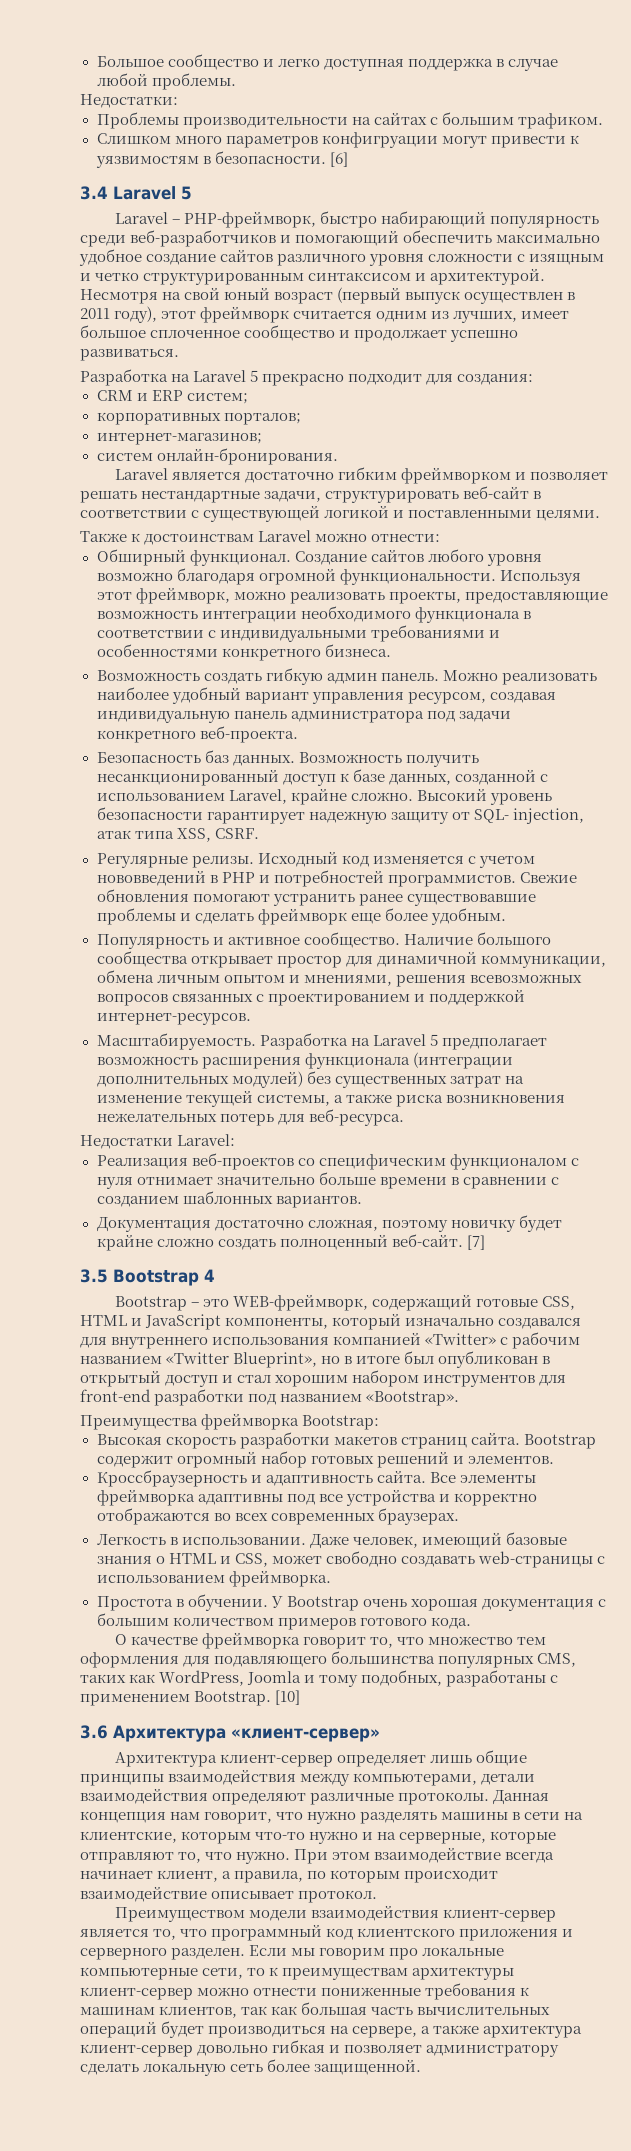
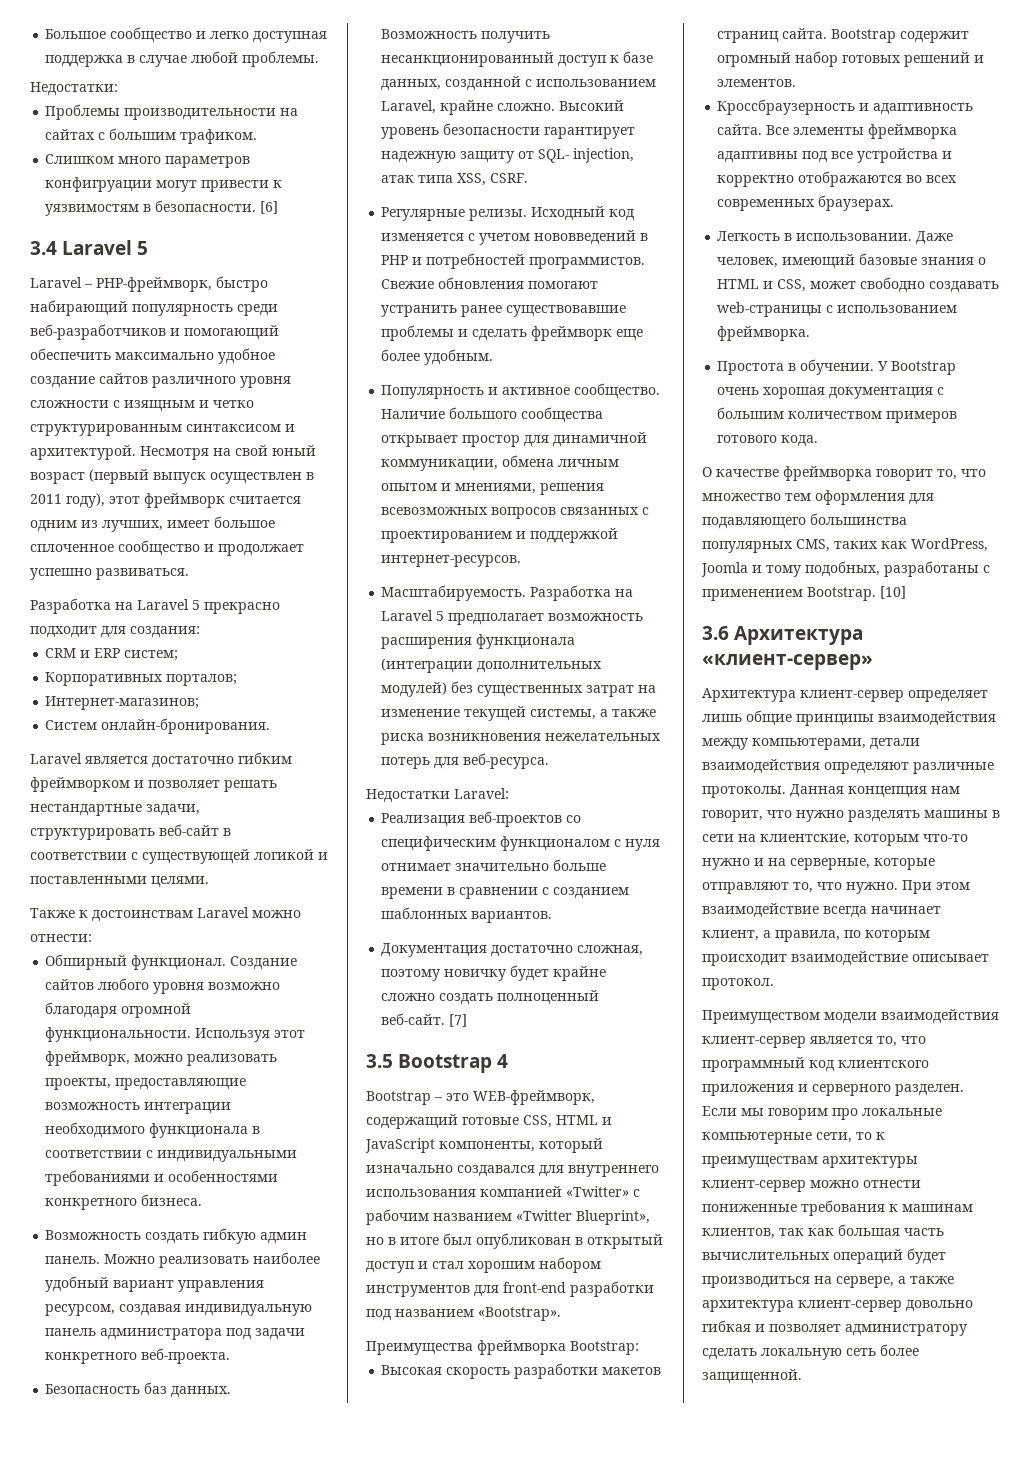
[96,412,221,425] корпоративных -> [45,672,164,686] Корпоративных
[96,433,262,445] [96,453,153,461] интернет-магазинов; // систем -> [45,696,200,710] [45,720,98,730] Интернет-магазинов; // Систем

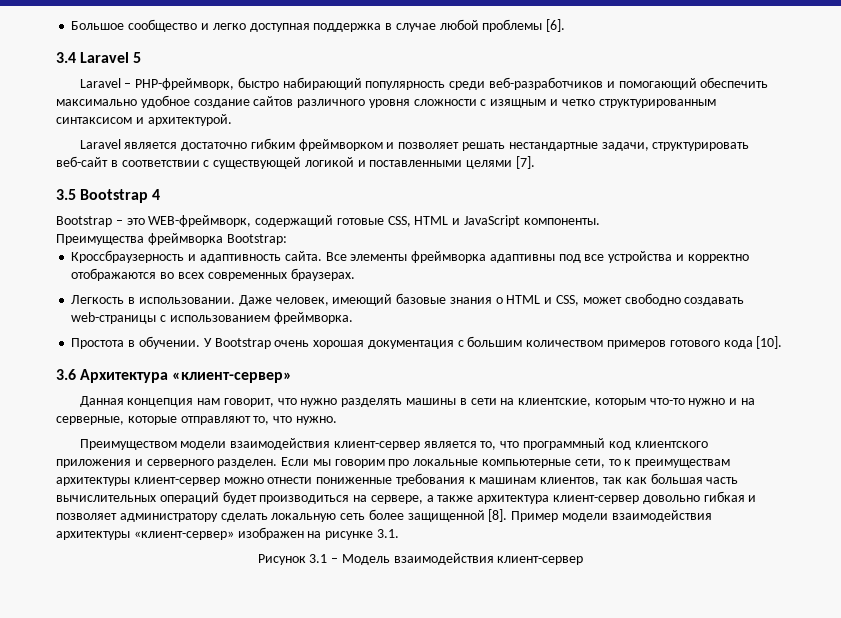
[242,51,320,67] [30,82,118,96] [45,104,299,120] [45,128,258,144] [45,154,251,168] [45,177,283,192] [45,200,279,216] проблемы. // Недостатки: // Проблемы производительности на сайтах с большим трафиком. // Слишком много параметров конфигруации могут привести к уязвимостям в безопасности. [6] -> [482,19,566,32] проблемы [6].
[140,445,316,460] [30,469,314,484] [30,493,301,508] [30,516,275,532] [30,540,304,556] [30,568,189,580] [30,598,280,614] [30,626,200,638] [45,648,179,661] [45,672,238,686] [45,696,200,710] [45,718,271,734] Несмотря на свой юный возраст (первый выпуск осуществлен в 2011 году), этот фреймворк считается одним из лучших, имеет большое сплоченное сообщество и продолжает успешно развиваться. // Разработка на Laravel 5 прекрасно подходит для создания: // CRM и ERP систем; // Корпоративных порталов; // Интернет-магазинов; // Систем онлайн-бронирования. -> (232, 120) none
[151,876,209,888] [30,907,301,922] [30,934,92,942] [45,954,298,970] [45,978,281,994] [45,1002,192,1018] [45,1027,306,1042] [45,1051,278,1066] [45,1078,247,1090] [45,1102,232,1114] [45,1122,261,1138] [45,1150,298,1162] [45,1170,279,1186] [45,1194,203,1210] [45,1228,308,1244] [45,1252,321,1268] [45,1276,265,1292] [45,1304,313,1316] [45,1328,306,1340] [45,1348,231,1364] [45,1382,232,1398] [381,29,551,43] [381,51,654,67] [381,76,657,91] [381,100,625,115] [381,123,636,139] [381,148,635,163] [381,173,529,186] [381,206,635,221] [381,230,649,245] [381,253,646,269] [381,277,599,289] [381,305,627,317] [381,325,644,341] [381,349,494,365] [381,383,661,399] [381,407,604,423] [381,432,648,447] [381,455,620,471] [381,483,605,495] [381,507,650,519] [381,528,619,543] [381,555,522,567] [381,585,634,601] [381,610,644,625] [381,634,576,649] [381,658,603,673] [381,681,657,697] [381,706,657,721] [381,733,662,745] [381,753,550,769] [366,788,509,803] [381,811,582,827] [381,836,661,851] [381,859,607,871] [381,887,630,899] [381,907,553,923] [381,943,644,957] [381,965,607,981] [381,990,600,1005] [381,1013,468,1027] целями. // Также к достоинствам Laravel можно отнести: // Обширный функционал. Cоздание сайтов любого уровня возможно благодаря огромной функциональности. Используя этот фреймворк, можно реализовать проекты, предоставляющие возможность интеграции необходимого функционала в соответствии с индивидуальными требованиями и особенностями конкретного бизнеса. // Возможность создать гибкую админ панель. Можно реализовать наиболее удобный вариант управления ресурсом, создавая индивидуальную панель администратора под задачи конкретного веб-проекта. // Безопасность баз данных. Возможность получить несанкционированный доступ к базе данных, созданной с использованием Laravel, крайне сложно. Высокий уровень безопасности гарантирует надежную защиту от SQL- injection, атак типа XSS, CSRF. // Регулярные релизы. Исходный код изменяется с учетом нововведений в PHP и потребностей программистов. Свежие обновления помогают устранить ранее существовавшие проблемы и сделать фреймворк еще более удобным. // Популярность и активное сообщество. Наличие большого сообщества открывает простор для динамичной коммуникации, обмена личным опытом и мнениями, решения всевозможных вопросов связанных с проектированием и поддержкой интернет-ресурсов. // Масштабируемость. Разработка на Laravel 5 предполагает возможность расширения функционала (интеграции дополнительных модулей) без существенных затрат на изменение текущей системы, а также риска возникновения нежелательных потерь для веб-ресурса. // Недостатки Laravel: // Реализация веб-проектов со специфическим функционалом с нуля отнимает значительно больше времени в сравнении с созданием шаблонных вариантов. // Документация достаточно сложная, поэтому новичку будет крайне сложно создать полноценный веб-сайт. [7] -> [466,156,536,169] целями [7].
[439,1138,603,1153] [366,1165,659,1177] [366,1186,640,1197] [366,1209,650,1225] [366,1233,663,1249] [366,1257,601,1273] [366,1281,654,1297] [366,1307,561,1321] [366,1340,639,1355] [381,1363,662,1379] [717,28,970,43] [717,51,985,67] [717,79,797,87] компоненты, который изначально создавался для внутреннего использования компанией «Twitter» с рабочим названием «Twitter Blueprint», но в итоге был опубликован в открытый доступ и стал хорошим набором инструментов для front-end разработки под названием «Bootstrap». // Преимущества фреймворка Bootstrap: // Высокая скорость разработки макетов страниц сайта. Bootstrap содержит огромный набор готовых решений и элементов. -> [523,218,600,225] [56,233,287,245] компоненты. // Преимущества фреймворка Bootstrap:
[781,435,819,447] [702,466,986,481] [702,490,934,505] [702,513,907,529] [702,538,988,553] [701,561,990,577] [702,586,906,601] [702,626,864,645] [702,654,873,670] [702,688,988,702] [702,710,996,726] [702,738,920,750] [702,759,994,774] [702,786,786,798] кода. // О качестве фреймворка говорит то, что множество тем оформления для подавляющего большинства популярных CMS, таких как WordPress, Joomla и тому подобных, разработаны с применением Bootstrap. [10] // 3.6 Архитектура «клиент-сервер» // Архитектура клиент-сервер определяет лишь общие принципы взаимодействия между компьютерами, детали взаимодействия определяют различные протоколы. -> [723,336,783,349] [56,369,293,383] кода [10]. // 3.6 Архитектура «клиент-сервер» //
[902,880,970,894] [702,903,941,918] [702,930,930,942] [702,951,989,966] [702,978,774,990] При этом взаимодействие всегда начинает клиент, а правила, по которым происходит взаимодействие описывает протокол. -> (337, 420) none
[702,1369,802,1384] защищенной. -> [407,509,712,522] [56,527,399,540] [257,553,584,565] защищенной [8]. Пример модели взаимодействия архитектуры «клиент-сервер» изображен на рисунке 3.1. // Рисунок 3.1 – Модель взаимодействия клиент-сервер

